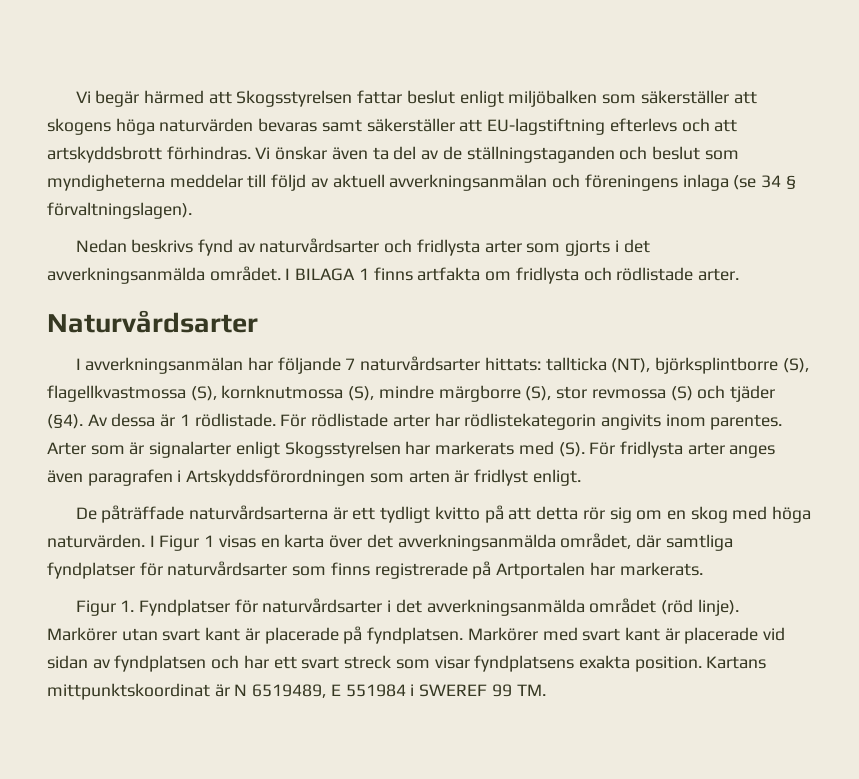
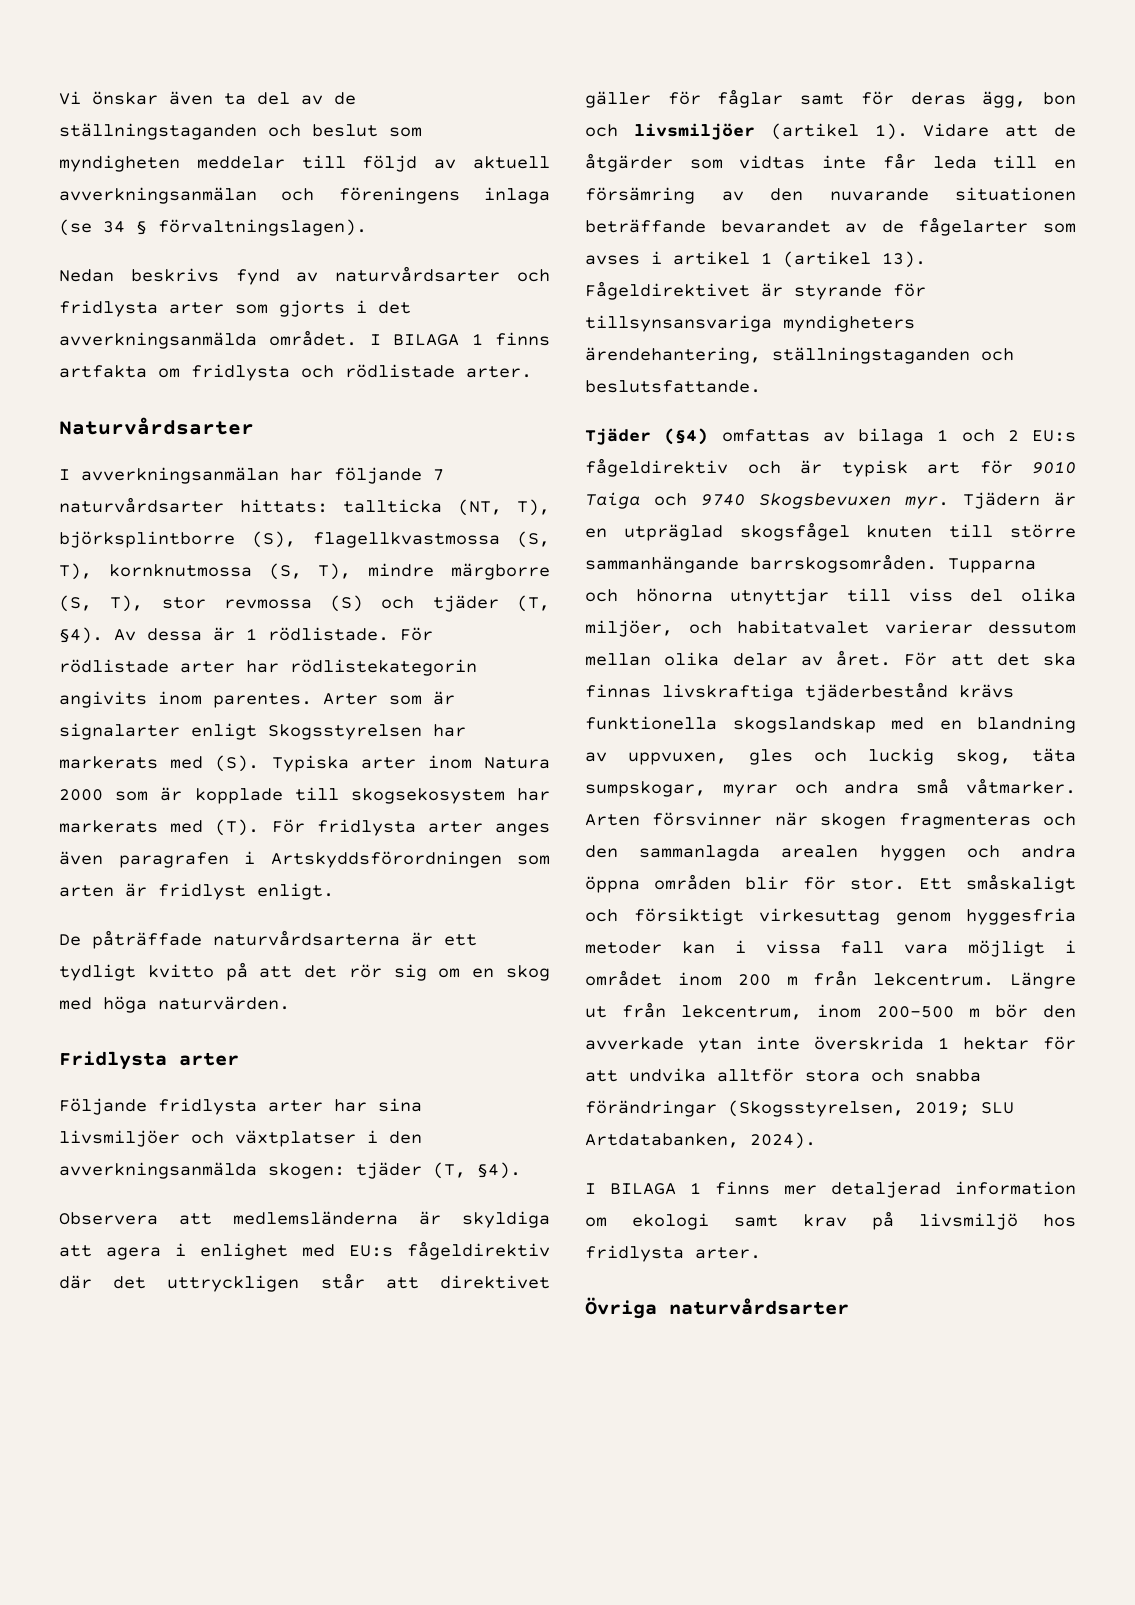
[75,90,757,107] [47,118,738,135] [47,146,271,163] Vi begär härmed att Skogsstyrelsen fattar beslut enligt miljöbalken som säkerställer att skogens höga naturvärden bevaras samt säkerställer att EU-lagstiftning efterlevs och att artskyddsbrott förhindras. Vi -> [59,91,81,105] Vi
[47,174,165,191] myndigheterna -> [59,155,180,172] myndigheten
[611,358,651,373] (NT), -> [457,499,550,516] (NT, T),
[190,385,552,402] (S), kornknutmossa (S), mindre märgborre (S), -> [517,531,550,548] [59,563,550,580] [59,595,144,612] (S, T), kornknutmossa (S, T), mindre märgborre (S, T),
[47,414,83,429] (§4). -> [517,595,550,612] [59,627,103,644] (T, §4).
(585, 449) none -> [271,755,550,772] [59,787,550,804] [59,819,260,836] Typiska arter inom Natura 2000 som är kopplade till skogsekosystem har markerats med (T).
[536,506,579,520] detta -> [304,965,338,978] det
[149,533,733,551] [47,561,703,579] [75,598,739,616] [47,626,786,644] [47,655,767,672] [47,683,546,700] I Figur 1 visas en karta över det avverkningsanmälda området, där samtliga fyndplatser för naturvårdsarter som finns registrerade på Artportalen har markerats. // Figur 1. Fyndplatser för naturvårdsarter i det avverkningsanmälda området (röd linje). Markörer utan svart kant är placerade på fyndplatsen. Markörer med svart kant är placerade vid sidan av fyndplatsen och har ett svart streck som visar fyndplatsens exakta position. Kartans mittpunktskoordinat är N 6519489, E 551984 i SWEREF 99 TM. -> [59,1051,239,1070] [59,1098,422,1115] [59,1130,422,1147] [59,1162,521,1179] [59,1211,550,1228] [59,1241,550,1260] [59,1273,550,1292] [585,89,1076,108] [585,123,1076,140] [585,153,1076,172] [585,187,1076,204] [585,217,1076,236] [585,251,926,268] [585,281,926,300] [585,315,915,332] [585,347,1014,364] [585,380,761,393] [585,428,1076,445] [585,458,1076,477] [585,492,1076,509] [585,522,1076,541] [585,554,1036,573] [585,588,1076,605] [585,620,1076,637] [585,650,1076,666] [585,682,1014,701] [585,716,1076,733] [585,748,1076,765] [585,778,1076,797] [585,812,1076,829] [585,845,1076,861] [585,874,1076,893] [585,908,1076,925] [585,940,1076,957] [585,970,1076,989] [585,1002,1076,1020] [585,1036,1076,1053] [585,1068,981,1082] [585,1100,1014,1117] [585,1132,816,1149] [585,1181,1076,1198] [585,1211,1076,1230] [585,1245,761,1262] [585,1297,849,1319] // Fridlysta arter // Följande fridlysta arter har sina livsmiljöer och växtplatser i den avverkningsanmälda skogen: tjäder (T, §4). // Observera att medlemsländerna är skyldiga att agera i enlighet med EU:s fågeldirektiv där det uttryckligen står att direktivet gäller för fåglar samt för deras ägg, bon och livsmiljöer (artikel 1). Vidare att de åtgärder som vidtas inte får leda till en försämring av den nuvarande situationen beträffande bevarandet av de fågelarter som avses i artikel 1 (artikel 13). Fågeldirektivet är styrande för tillsynsansvariga myndigheters ärendehantering, ställningstaganden och beslutsfattande. // Tjäder (§4) omfattas av bilaga 1 och 2 EU:s fågeldirektiv och är typisk art för 9010 Taiga och 9740 Skogsbevuxen myr. Tjädern är en utpräglad skogsfågel knuten till större sammanhängande barrskogsområden. Tupparna och hönorna utnyttjar till viss del olika miljöer, och habitatvalet varierar dessutom mellan olika delar av året. För att det ska finnas livskraftiga tjäderbestånd krävs funktionella skogslandskap med en blandning av uppvuxen, gles och luckig skog, täta sumpskogar, myrar och andra små våtmarker. Arten försvinner när skogen fragmenteras och den sammanlagda arealen hyggen och andra öppna områden blir för stor. Ett småskaligt och försiktigt virkesuttag genom hyggesfria metoder kan i vissa fall vara möjligt i området inom 200 m från lekcentrum. Längre ut från lekcentrum, inom 200–500 m bör den avverkade ytan inte överskrida 1 hektar för att undvika alltför stora och snabba förändringar (Skogsstyrelsen, 2019; SLU Artdatabanken, 2024). // I BILAGA 1 finns mer detaljerad information om ekologi samt krav på livsmiljö hos fridlysta arter. // Övriga naturvårdsarter

